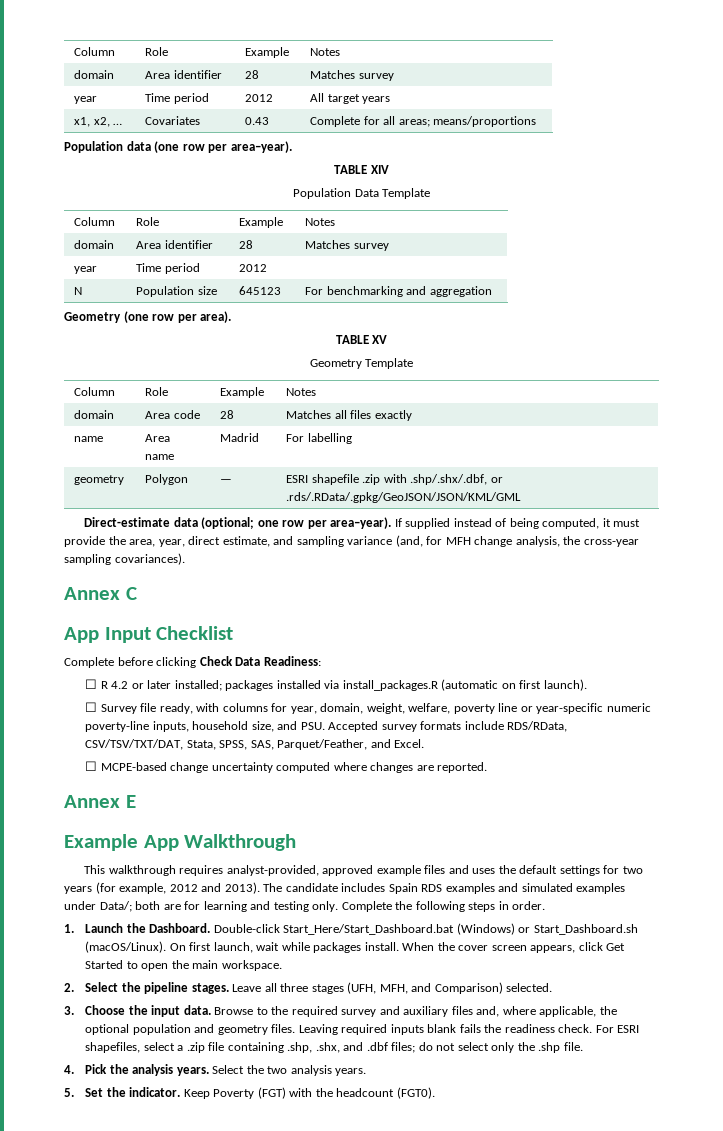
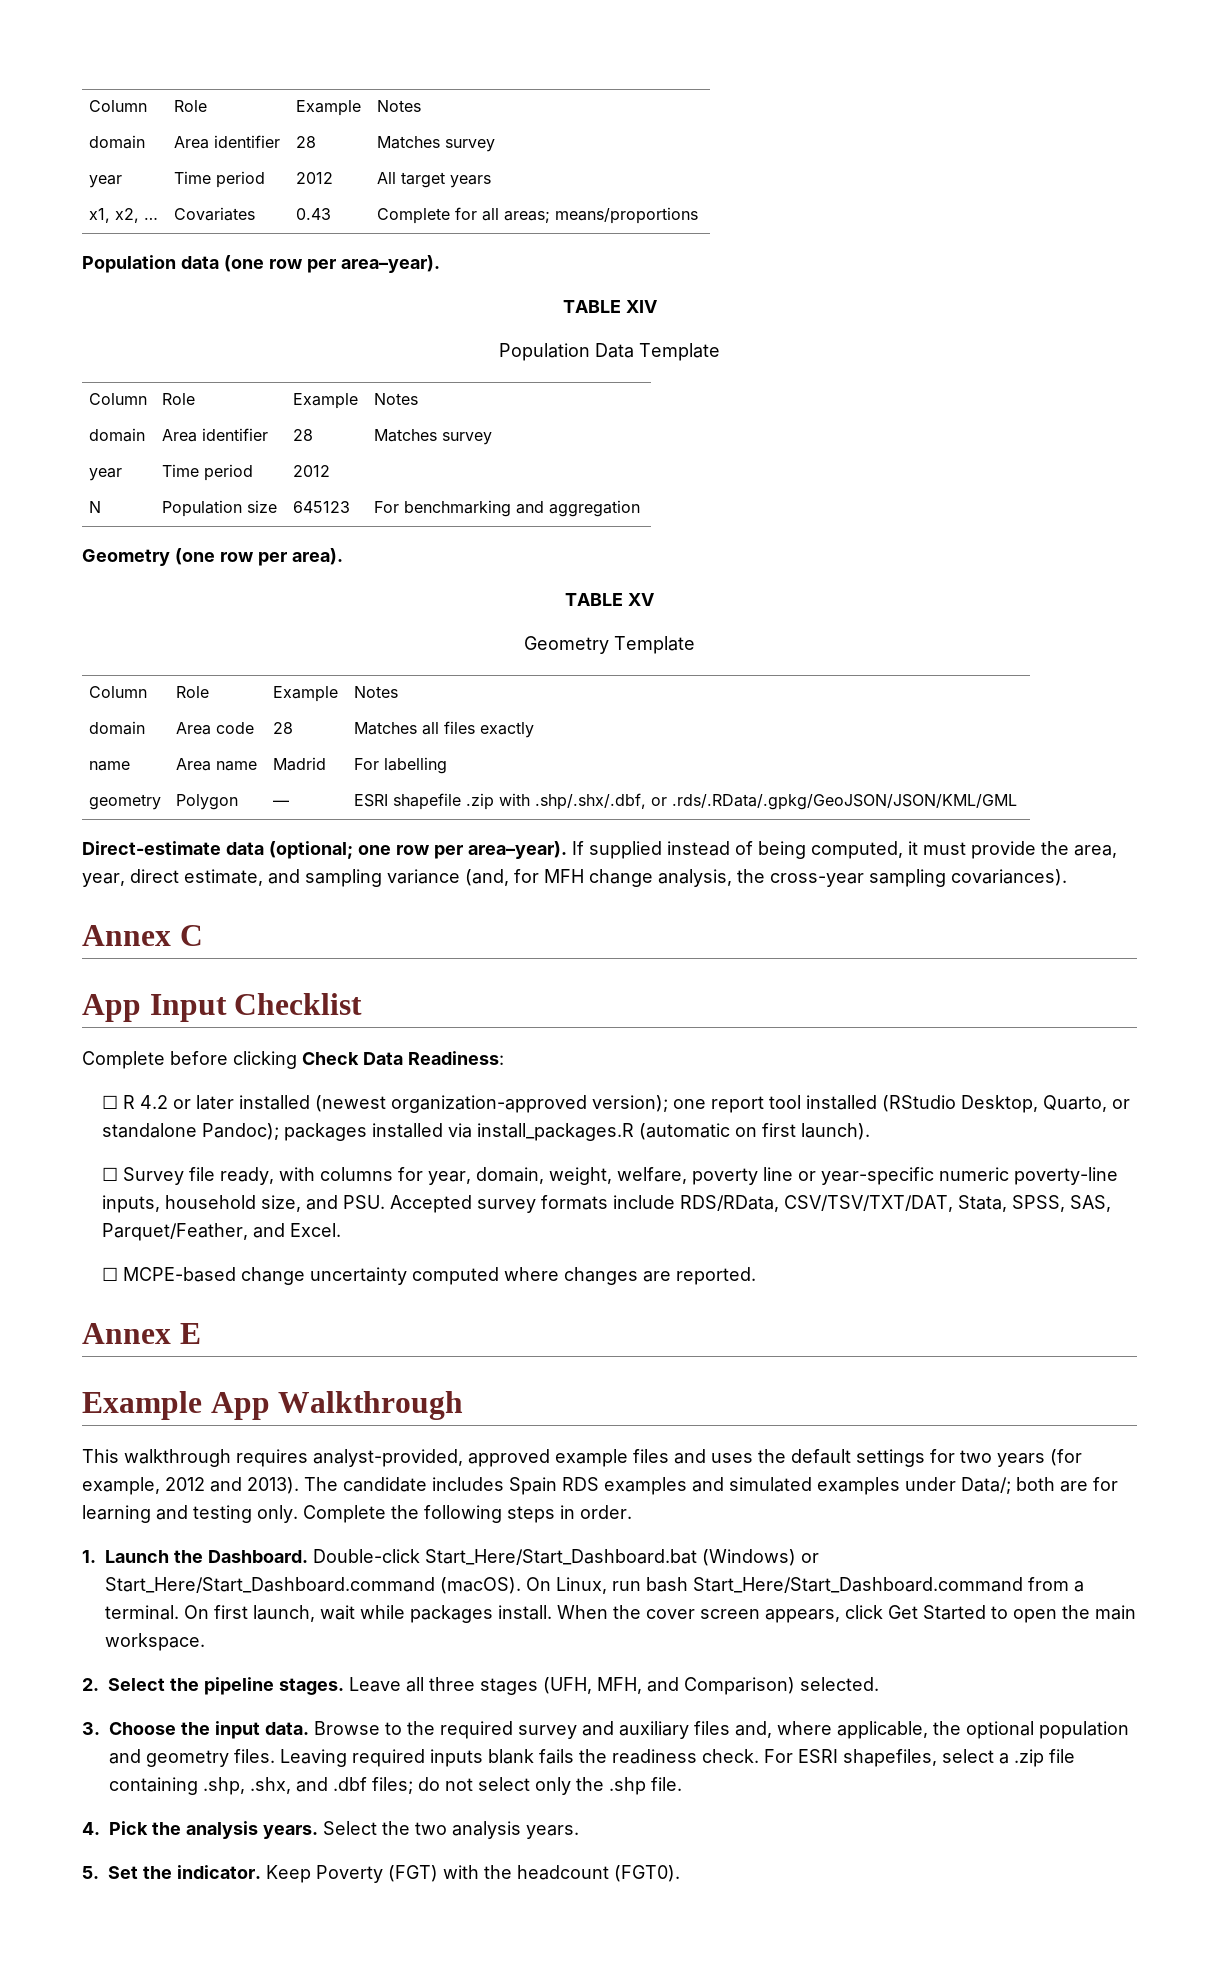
[174,680,222,691] installed; -> [238,1095,1130,1113] [101,1123,279,1140] installed (newest organization-approved version); one report tool installed (RStudio Desktop, Quarto, or standalone Pandoc);
[533,924,638,935] [85,941,167,953] Start_Dashboard.sh (macOS/Linux). -> [105,1577,1084,1594] [105,1605,179,1620] Start_Here/Start_Dashboard.command (macOS). On Linux, run bash Start_Here/Start_Dashboard.command from a terminal.

